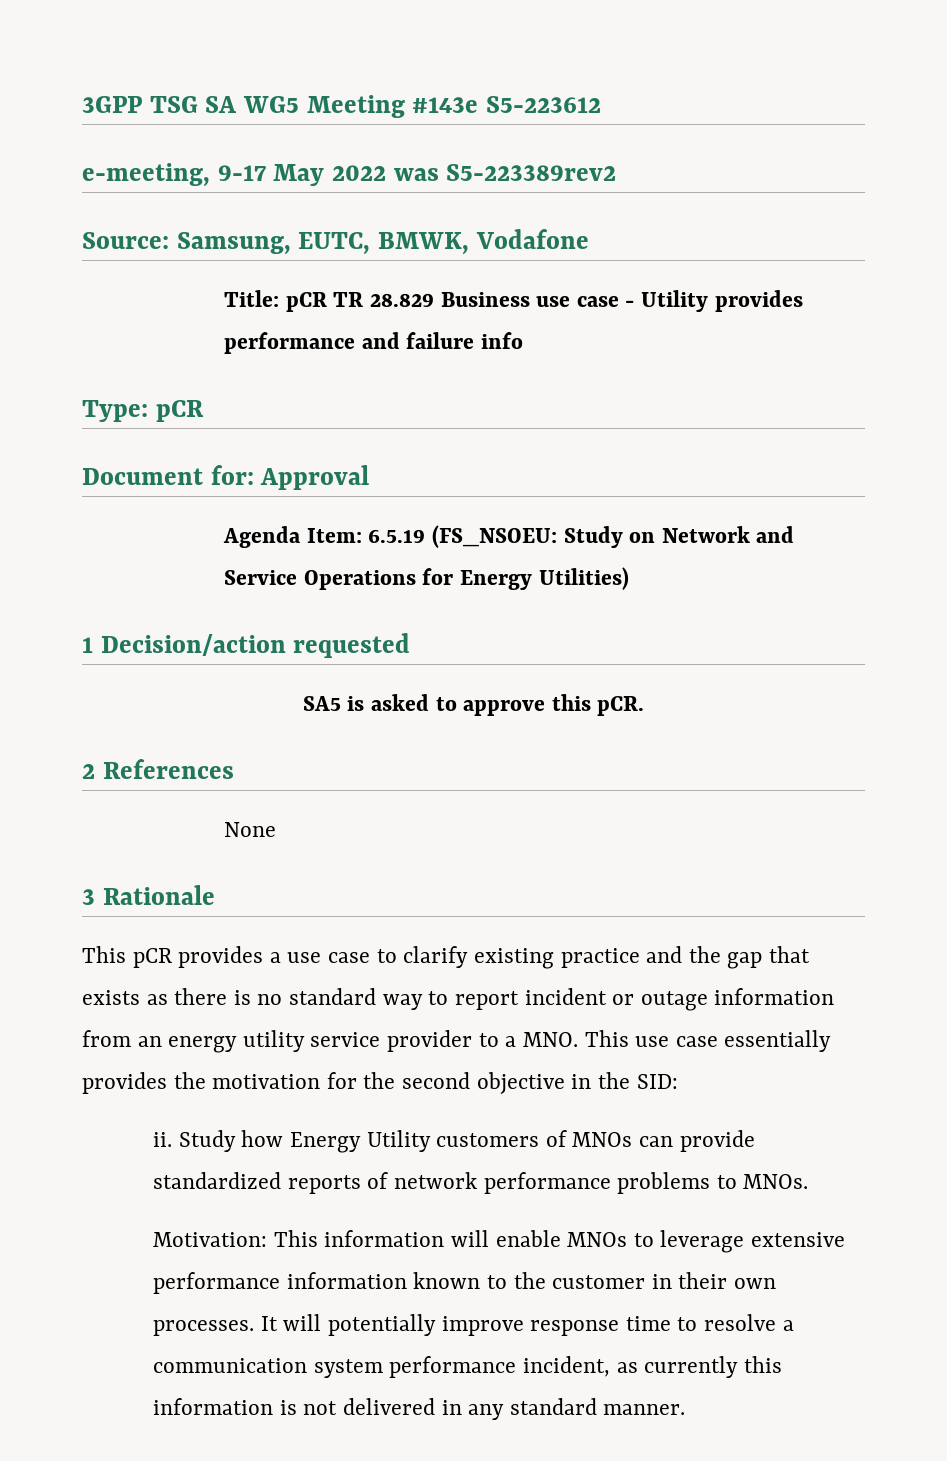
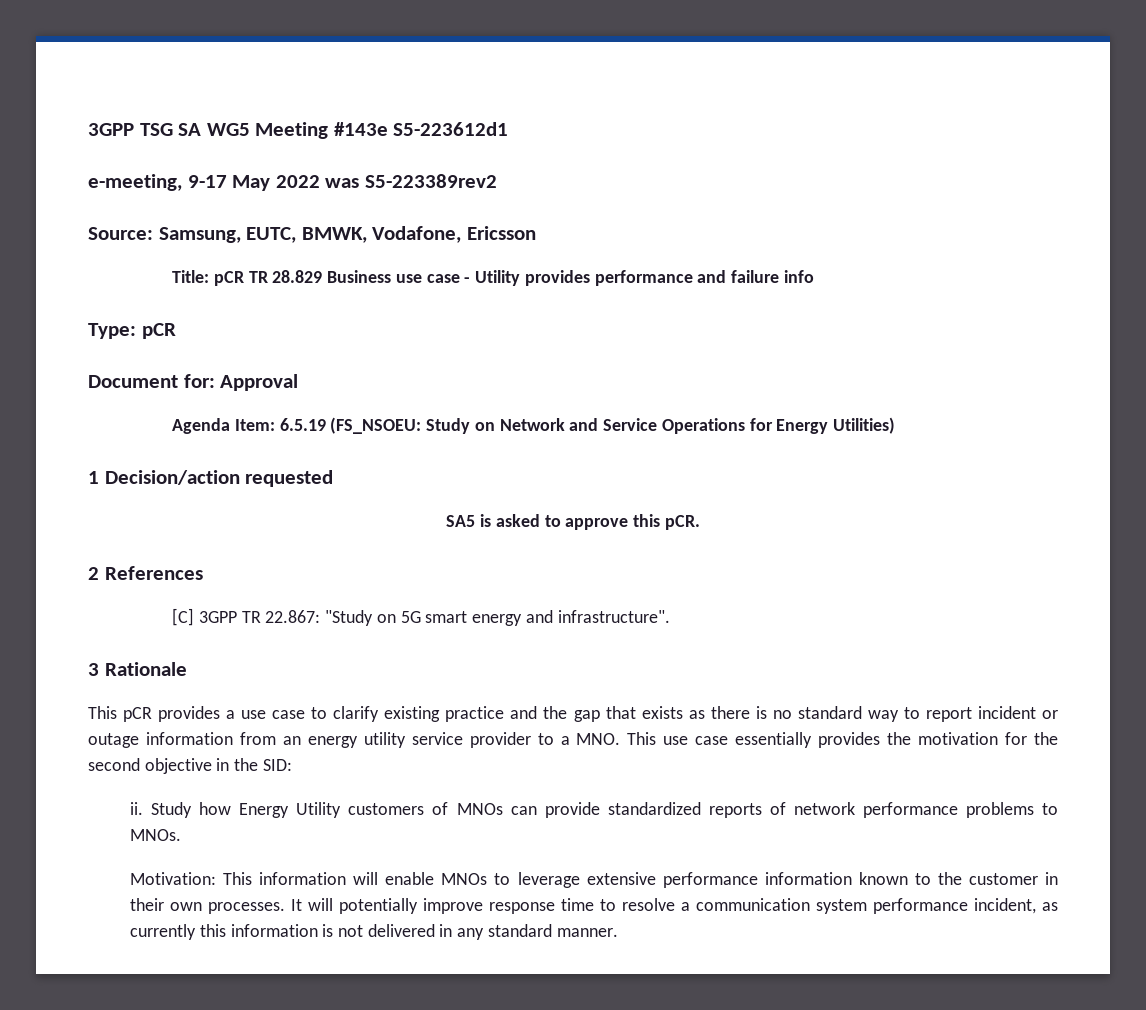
[486,96,602,113] S5-223612 -> [393,122,509,136] S5-223612d1
[475,229,589,249] Vodafone -> [372,226,536,243] Vodafone, Ericsson
[224,822,277,837] // None -> [172,608,670,626] // [C] 3GPP TR 22.867: "Study on 5G smart energy and infrastructure".

